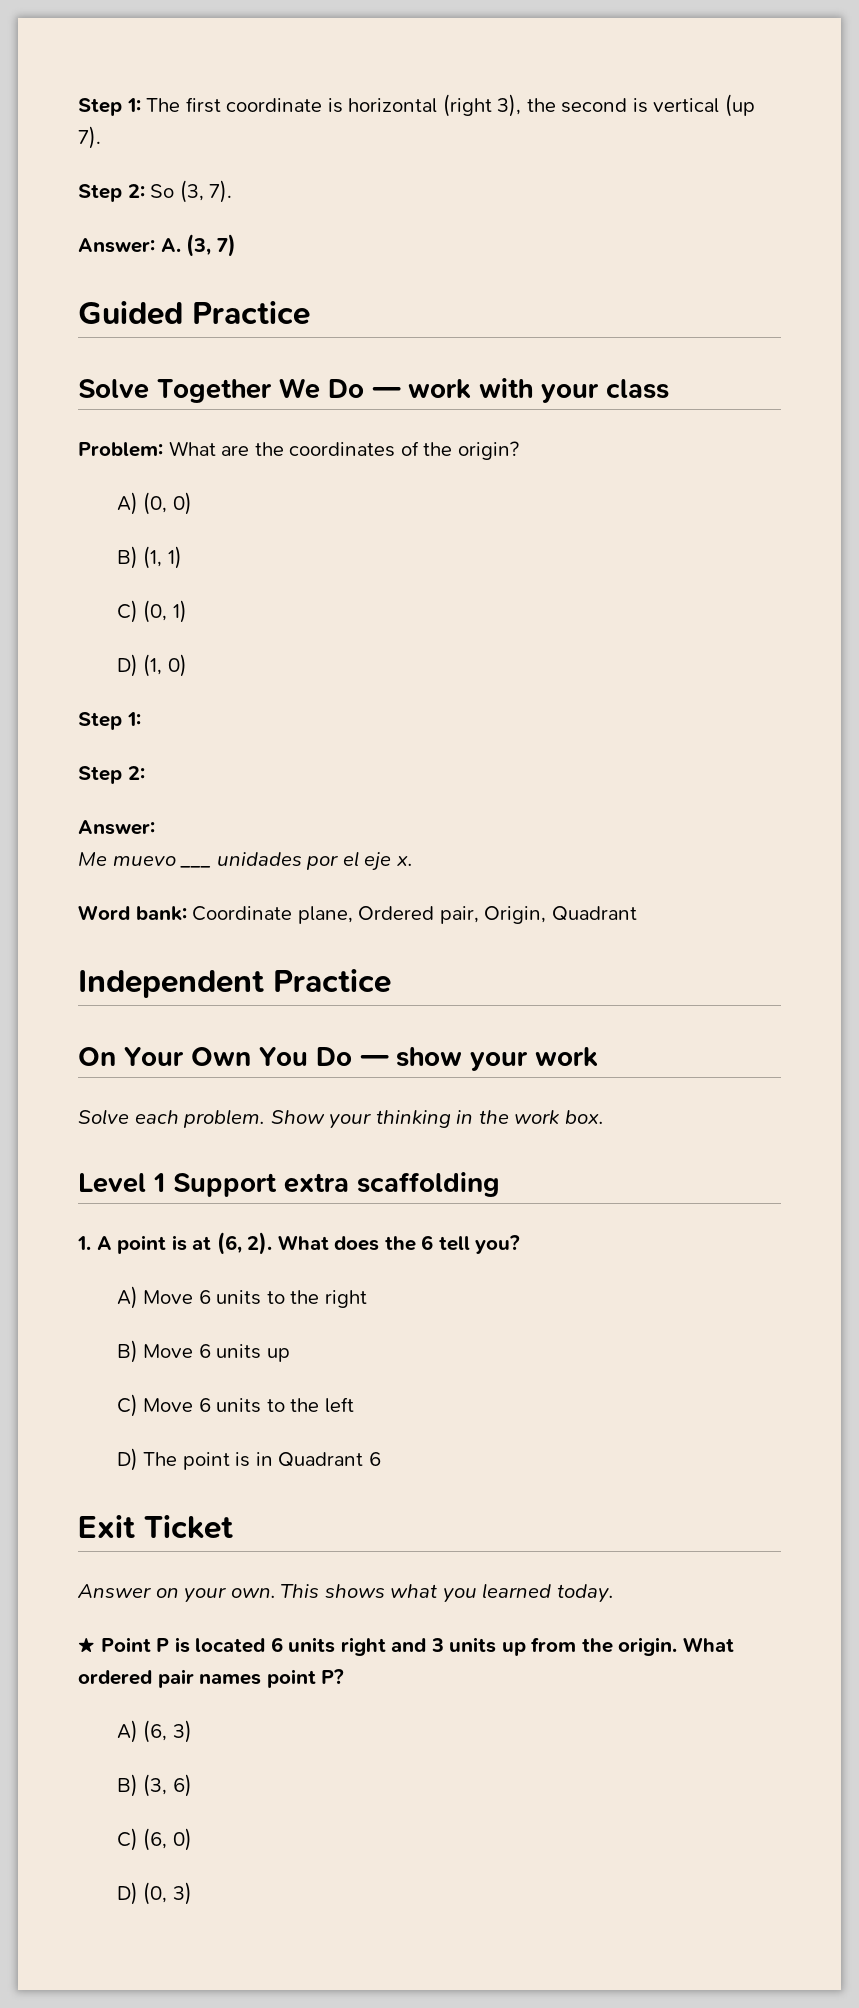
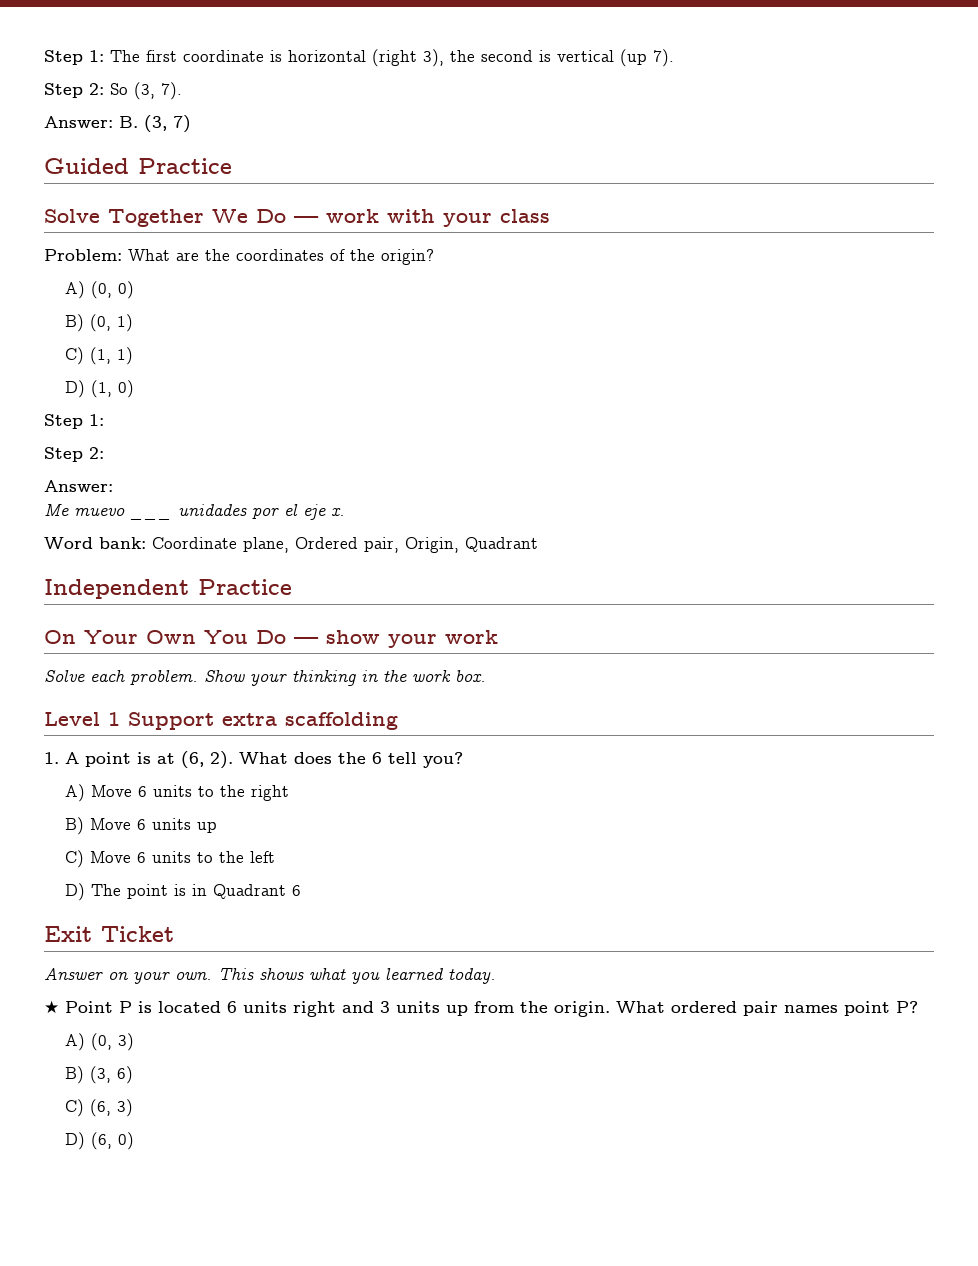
[160,238,181,252] A. -> [119,116,138,128] B.
[143,546,163,569] (1, -> [90,314,112,332] (0,
[143,600,168,623] (0, -> [90,347,112,365] (1,
[143,1720,168,1743] (6, -> [91,1033,113,1051] (0,
[172,1828,192,1851] [116,1882,192,1905] 0) // D) (0, 3) -> [117,1099,134,1117] [65,1132,135,1150] 3) // D) (6, 0)

